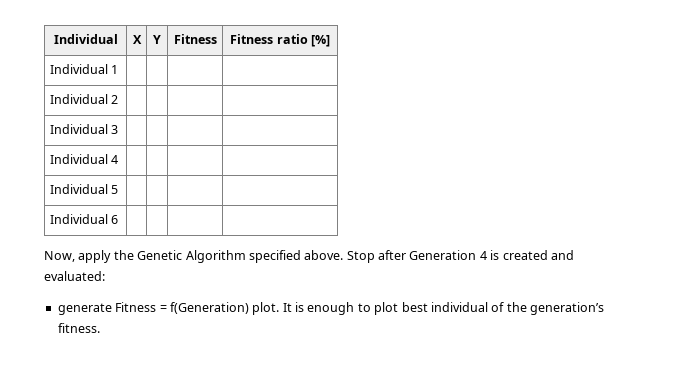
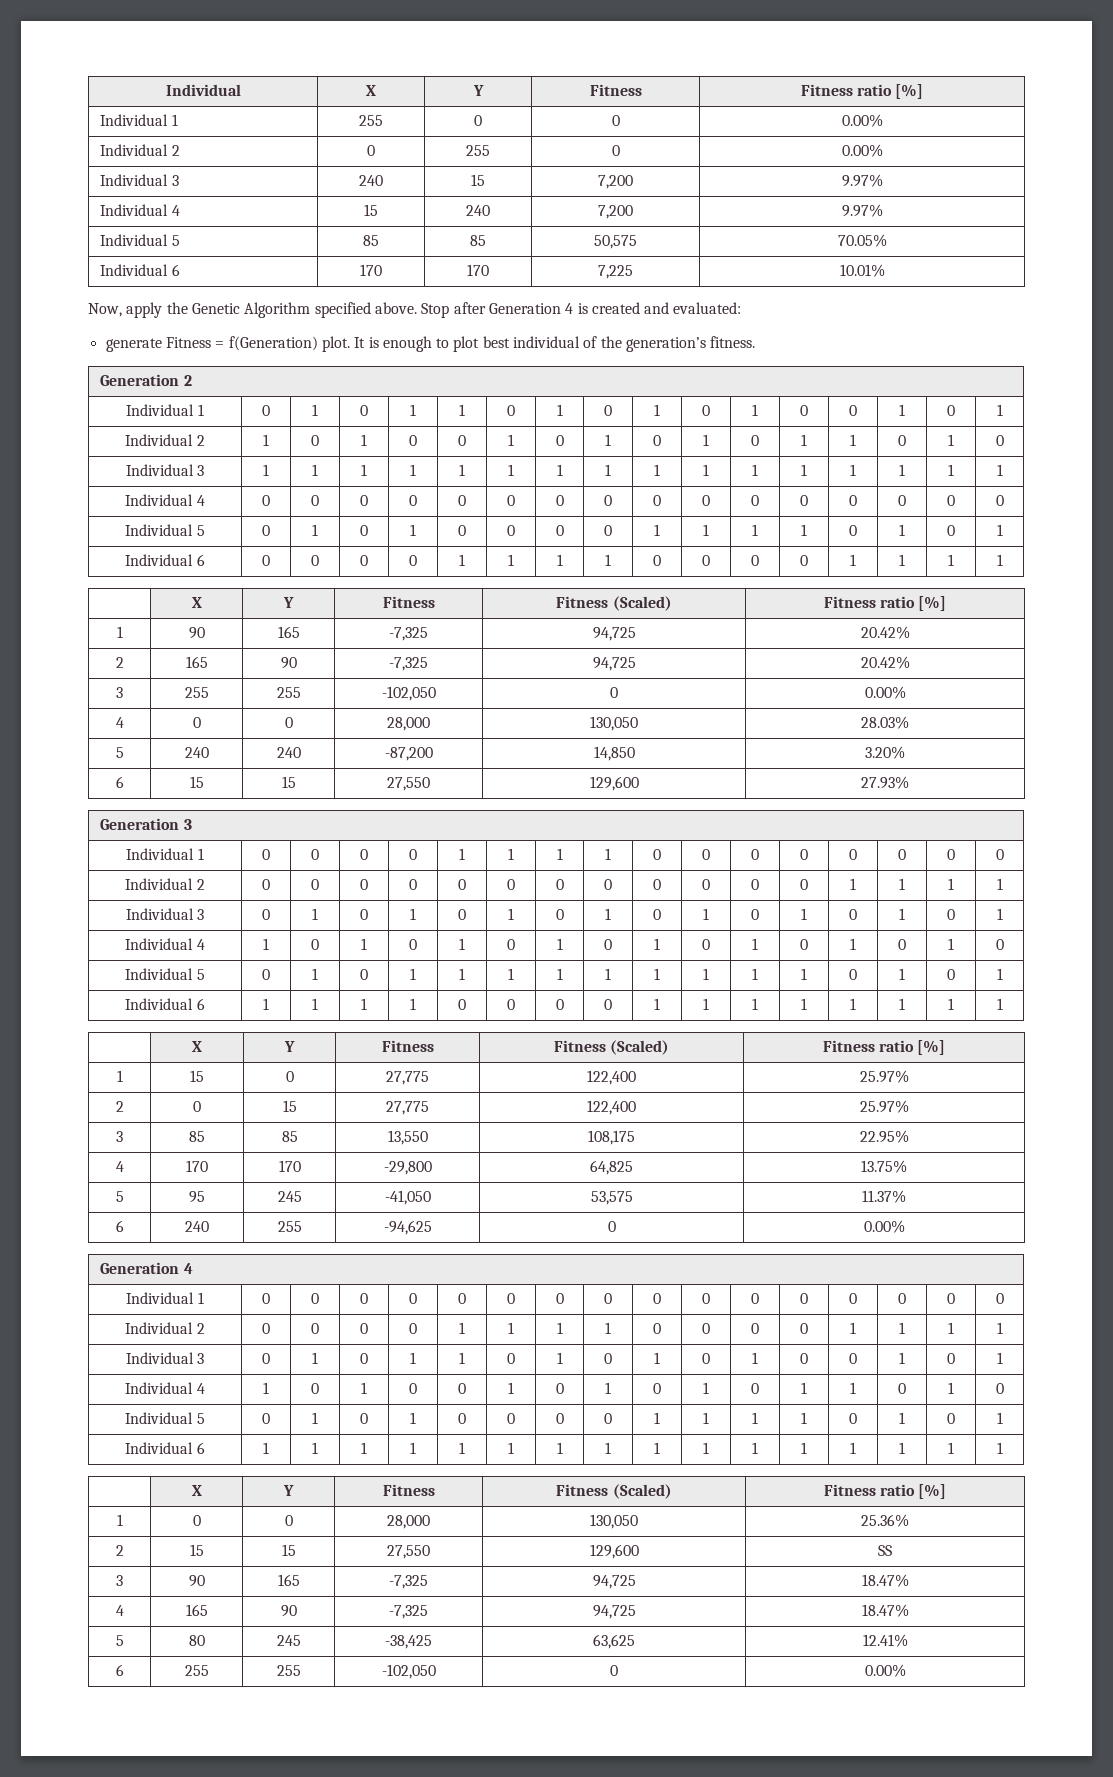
[49,94,119,104] [49,124,119,134] [49,154,119,164] [49,184,119,194] [49,214,119,224] | | | // Individual 2 | | | | // Individual 3 | | | | // Individual 4 | | | | // Individual 5 | | | | // Individual 6 | | | | -> [359,115,383,126] [474,115,482,126] [611,115,620,126] [841,114,883,127] [100,144,180,156] [367,145,375,156] [466,145,490,156] [611,145,620,156] [841,144,883,157] [100,174,179,186] [359,175,383,186] [471,174,485,186] [598,175,633,189] [841,174,883,187] [100,204,180,216] [364,204,378,216] [466,205,490,216] [598,205,633,219] [841,204,883,217] [100,234,180,246] [363,235,379,246] [470,235,486,246] [594,235,637,249] [837,234,887,247] [100,264,180,276] [360,264,382,276] [467,264,489,276] [598,265,633,279] [839,264,885,277] 255 | 0 | 0 | 0.00% // Individual 2 | 0 | 255 | 0 | 0.00% // Individual 3 | 240 | 15 | 7,200 | 9.97% // Individual 4 | 15 | 240 | 7,200 | 9.97% // Individual 5 | 85 | 85 | 50,575 | 70.05% // Individual 6 | 170 | 170 | 7,225 | 10.01%
(100, 328) none -> [100,374,192,386] [126,404,204,416] [262,405,270,416] [312,404,318,416] [360,405,368,416] [410,404,416,416] [459,404,465,416] [507,405,515,416] [556,404,563,416] [604,405,612,416] [654,404,660,416] [702,405,710,416] [752,404,758,416] [800,405,808,416] [849,405,857,416] [899,404,905,416] [947,405,955,416] [996,404,1003,416] [125,434,205,446] [263,434,269,446] [311,435,319,446] [361,434,367,446] [409,435,417,446] [458,435,466,446] [508,434,514,446] [555,435,564,446] [605,434,611,446] [653,435,661,446] [703,434,709,446] [751,435,759,446] [801,434,807,446] [850,434,856,446] [898,435,906,446] [948,434,954,446] [995,435,1004,446] [125,464,205,476] [263,464,269,476] [312,464,318,476] [361,464,367,476] [410,464,416,476] [459,464,465,476] [508,464,514,476] [556,464,563,476] [605,464,611,476] [654,464,660,476] [703,464,709,476] [752,464,758,476] [801,464,807,476] [850,464,856,476] [899,464,905,476] [948,464,954,476] [996,464,1003,476] [125,494,205,506] [262,495,270,506] [311,495,319,506] [360,495,368,506] [409,495,417,506] [458,495,466,506] [507,495,515,506] [555,495,564,506] [604,495,612,506] [653,495,661,506] [702,495,710,506] [751,495,759,506] [800,495,808,506] [849,495,857,506] [898,495,906,506] [947,495,955,506] [995,495,1004,506] [125,524,205,536] [262,525,270,536] [312,524,318,536] [360,525,368,536] [410,524,416,536] [458,525,466,536] [507,525,515,536] [555,525,564,536] [604,525,612,536] [654,524,660,536] [703,524,709,536] [752,524,758,536] [801,524,807,536] [849,525,857,536] [899,524,905,536] [947,525,955,536] [996,524,1003,536] [125,554,205,566] [262,555,270,566] [311,555,319,566] [360,555,368,566] [409,555,417,566] [459,554,465,566] [508,554,514,566] [556,554,563,566] [605,554,611,566] [653,555,661,566] [702,555,710,566] [751,555,759,566] [800,555,808,566] [850,554,856,566] [899,554,905,566] [948,554,954,566] [996,554,1003,566] [191,597,202,608] [283,597,294,608] [382,596,435,608] [556,596,672,611] [823,596,947,611] [116,626,123,638] [188,627,205,639] [277,626,300,638] [389,627,428,641] [592,627,636,641] [860,626,910,639] [115,657,124,668] [185,656,208,668] [280,657,297,669] [389,657,428,671] [592,657,636,671] [860,656,910,669] [116,687,123,698] [184,687,209,698] [276,687,301,698] [381,686,436,701] [610,687,618,698] [864,686,906,699] [115,717,124,728] [192,717,201,728] [284,717,293,728] [387,717,430,731] [590,716,638,731] [861,716,909,729] [115,747,124,758] [184,747,209,758] [276,747,301,758] [384,747,433,761] [593,746,635,761] [865,746,905,759] [115,776,124,788] [189,776,204,788] [281,776,296,788] [387,777,430,791] [589,776,639,791] [861,776,909,789] [100,818,192,830] [126,848,204,860] [262,849,270,860] [311,849,319,860] [360,849,368,860] [409,849,417,860] [459,848,465,860] [508,848,514,860] [556,848,563,860] [605,848,611,860] [653,849,661,860] [702,849,710,860] [751,849,759,860] [800,849,808,860] [849,849,857,860] [898,849,906,860] [947,849,955,860] [995,849,1004,860] [125,878,205,890] [262,879,270,890] [311,879,319,890] [360,879,368,890] [409,879,417,890] [458,879,466,890] [507,879,515,890] [555,879,564,890] [604,879,612,890] [653,879,661,890] [702,879,710,890] [751,879,759,890] [800,879,808,890] [850,878,856,890] [899,878,905,890] [948,878,954,890] [996,878,1003,890] [125,908,205,920] [262,909,270,920] [312,908,318,920] [360,909,368,920] [410,908,416,920] [458,909,466,920] [508,908,514,920] [555,909,564,920] [605,908,611,920] [653,909,661,920] [703,908,709,920] [751,909,759,920] [801,908,807,920] [849,909,857,920] [899,908,905,920] [947,909,955,920] [996,908,1003,920] [125,938,205,950] [263,938,269,950] [311,939,319,950] [361,938,367,950] [409,939,417,950] [459,938,465,950] [507,939,515,950] [556,938,563,950] [604,939,612,950] [654,938,660,950] [702,939,710,950] [752,938,758,950] [800,939,808,950] [850,938,856,950] [898,939,906,950] [948,938,954,950] [995,939,1004,950] [125,968,205,980] [262,969,270,980] [312,968,318,980] [360,969,368,980] [410,968,416,980] [459,968,465,980] [508,968,514,980] [556,968,563,980] [605,968,611,980] [654,968,660,980] [703,968,709,980] [752,968,758,980] [801,968,807,980] [849,969,857,980] [899,968,905,980] [947,969,955,980] [996,968,1003,980] [125,998,205,1010] [263,998,269,1010] [312,998,318,1010] [361,998,367,1010] [410,998,416,1010] [458,999,466,1010] [507,999,515,1010] [555,999,564,1010] [604,999,612,1010] [654,998,660,1010] [703,998,709,1010] [752,998,758,1010] [801,998,807,1010] [850,998,856,1010] [899,998,905,1010] [948,998,954,1010] [996,998,1003,1010] [192,1041,202,1052] [284,1041,295,1052] [381,1040,434,1052] [553,1040,670,1055] [822,1040,946,1055] [116,1070,123,1082] [190,1070,204,1082] [285,1071,294,1082] [386,1071,429,1085] [587,1070,636,1085] [859,1070,909,1083] [115,1101,124,1112] [193,1101,201,1112] [282,1100,297,1112] [386,1101,429,1115] [587,1100,636,1115] [859,1100,909,1113] [116,1131,123,1142] [189,1131,205,1142] [281,1131,298,1142] [387,1130,428,1145] [588,1130,635,1145] [859,1130,909,1143] [115,1161,124,1172] [186,1160,208,1172] [278,1160,301,1172] [383,1161,432,1175] [590,1160,633,1175] [861,1160,907,1173] [115,1191,124,1202] [189,1191,205,1203] [277,1191,302,1202] [384,1190,431,1205] [590,1191,633,1205] [862,1190,906,1203] [115,1220,124,1232] [185,1221,209,1232] [277,1221,302,1232] [383,1220,432,1235] [607,1221,616,1232] [863,1220,905,1233] [100,1262,193,1274] [126,1292,204,1304] [262,1293,270,1304] [311,1293,319,1304] [360,1293,368,1304] [409,1293,417,1304] [458,1293,466,1304] [507,1293,515,1304] [555,1293,564,1304] [604,1293,612,1304] [653,1293,661,1304] [702,1293,710,1304] [751,1293,759,1304] [800,1293,808,1304] [849,1293,857,1304] [898,1293,906,1304] [947,1293,955,1304] [995,1293,1004,1304] [125,1322,205,1334] [262,1323,270,1334] [311,1323,319,1334] [360,1323,368,1334] [409,1323,417,1334] [459,1322,465,1334] [508,1322,514,1334] [556,1322,563,1334] [605,1322,611,1334] [653,1323,661,1334] [702,1323,710,1334] [751,1323,759,1334] [800,1323,808,1334] [850,1322,856,1334] [899,1322,905,1334] [948,1322,954,1334] [996,1322,1003,1334] [125,1352,205,1364] [262,1353,270,1364] [312,1352,318,1364] [360,1353,368,1364] [410,1352,416,1364] [459,1352,465,1364] [507,1353,515,1364] [556,1352,563,1364] [604,1353,612,1364] [654,1352,660,1364] [702,1353,710,1364] [752,1352,758,1364] [800,1353,808,1364] [849,1353,857,1364] [899,1352,905,1364] [947,1353,955,1364] [996,1352,1003,1364] [125,1382,205,1394] [263,1382,269,1394] [311,1383,319,1394] [361,1382,367,1394] [409,1383,417,1394] [458,1383,466,1394] [508,1382,514,1394] [555,1383,564,1394] [605,1382,611,1394] [653,1383,661,1394] [703,1382,709,1394] [751,1383,759,1394] [801,1382,807,1394] [850,1382,856,1394] [898,1383,906,1394] [948,1382,954,1394] [995,1383,1004,1394] [125,1412,205,1424] [262,1413,270,1424] [312,1412,318,1424] [360,1413,368,1424] [410,1412,416,1424] [458,1413,466,1424] [507,1413,515,1424] [555,1413,564,1424] [604,1413,612,1424] [654,1412,660,1424] [703,1412,709,1424] [752,1412,758,1424] [801,1412,807,1424] [849,1413,857,1424] [899,1412,905,1424] [947,1413,955,1424] [996,1412,1003,1424] [125,1442,205,1454] [263,1442,269,1454] [312,1442,318,1454] [361,1442,367,1454] [410,1442,416,1454] [459,1442,465,1454] [508,1442,514,1454] [556,1442,563,1454] [605,1442,611,1454] [654,1442,660,1454] [703,1442,709,1454] [752,1442,758,1454] [801,1442,807,1454] [850,1442,856,1454] [899,1442,905,1454] [948,1442,954,1454] [996,1442,1003,1454] [191,1485,202,1496] [283,1485,294,1496] [382,1484,435,1496] [556,1484,672,1499] [823,1484,947,1499] [116,1514,123,1526] [192,1515,201,1526] [284,1515,293,1526] [387,1515,430,1529] [590,1514,638,1529] [861,1514,909,1527] [115,1545,124,1556] [189,1544,204,1556] [281,1544,296,1556] [387,1545,430,1559] [589,1544,639,1559] [878,1545,892,1556] [116,1575,123,1586] [188,1575,205,1587] [277,1574,300,1586] [389,1575,428,1589] [592,1575,636,1589] [861,1574,909,1587] [115,1605,124,1616] [185,1604,208,1616] [280,1605,297,1617] [389,1605,428,1619] [592,1605,636,1619] [861,1604,909,1617] [115,1635,124,1646] [188,1635,205,1646] [276,1635,301,1646] [385,1635,432,1649] [593,1634,635,1649] [862,1634,908,1647] [115,1664,124,1676] [184,1665,209,1676] [276,1665,301,1676] [381,1664,436,1679] [610,1665,618,1676] [864,1664,906,1677] // Generation 2 // Individual 1 | 0 | 1 | 0 | 1 | 1 | 0 | 1 | 0 | 1 | 0 | 1 | 0 | 0 | 1 | 0 | 1 // Individual 2 | 1 | 0 | 1 | 0 | 0 | 1 | 0 | 1 | 0 | 1 | 0 | 1 | 1 | 0 | 1 | 0 // Individual 3 | 1 | 1 | 1 | 1 | 1 | 1 | 1 | 1 | 1 | 1 | 1 | 1 | 1 | 1 | 1 | 1 // Individual 4 | 0 | 0 | 0 | 0 | 0 | 0 | 0 | 0 | 0 | 0 | 0 | 0 | 0 | 0 | 0 | 0 // Individual 5 | 0 | 1 | 0 | 1 | 0 | 0 | 0 | 0 | 1 | 1 | 1 | 1 | 0 | 1 | 0 | 1 // Individual 6 | 0 | 0 | 0 | 0 | 1 | 1 | 1 | 1 | 0 | 0 | 0 | 0 | 1 | 1 | 1 | 1 // | X | Y | Fitness | Fitness (Scaled) | Fitness ratio [%] // 1 | 90 | 165 | -7,325 | 94,725 | 20.42% // 2 | 165 | 90 | -7,325 | 94,725 | 20.42% // 3 | 255 | 255 | -102,050 | 0 | 0.00% // 4 | 0 | 0 | 28,000 | 130,050 | 28.03% // 5 | 240 | 240 | -87,200 | 14,850 | 3.20% // 6 | 15 | 15 | 27,550 | 129,600 | 27.93% // Generation 3 // Individual 1 | 0 | 0 | 0 | 0 | 1 | 1 | 1 | 1 | 0 | 0 | 0 | 0 | 0 | 0 | 0 | 0 // Individual 2 | 0 | 0 | 0 | 0 | 0 | 0 | 0 | 0 | 0 | 0 | 0 | 0 | 1 | 1 | 1 | 1 // Individual 3 | 0 | 1 | 0 | 1 | 0 | 1 | 0 | 1 | 0 | 1 | 0 | 1 | 0 | 1 | 0 | 1 // Individual 4 | 1 | 0 | 1 | 0 | 1 | 0 | 1 | 0 | 1 | 0 | 1 | 0 | 1 | 0 | 1 | 0 // Individual 5 | 0 | 1 | 0 | 1 | 1 | 1 | 1 | 1 | 1 | 1 | 1 | 1 | 0 | 1 | 0 | 1 // Individual 6 | 1 | 1 | 1 | 1 | 0 | 0 | 0 | 0 | 1 | 1 | 1 | 1 | 1 | 1 | 1 | 1 // | X | Y | Fitness | Fitness (Scaled) | Fitness ratio [%] // 1 | 15 | 0 | 27,775 | 122,400 | 25.97% // 2 | 0 | 15 | 27,775 | 122,400 | 25.97% // 3 | 85 | 85 | 13,550 | 108,175 | 22.95% // 4 | 170 | 170 | -29,800 | 64,825 | 13.75% // 5 | 95 | 245 | -41,050 | 53,575 | 11.37% // 6 | 240 | 255 | -94,625 | 0 | 0.00% // Generation 4 // Individual 1 | 0 | 0 | 0 | 0 | 0 | 0 | 0 | 0 | 0 | 0 | 0 | 0 | 0 | 0 | 0 | 0 // Individual 2 | 0 | 0 | 0 | 0 | 1 | 1 | 1 | 1 | 0 | 0 | 0 | 0 | 1 | 1 | 1 | 1 // Individual 3 | 0 | 1 | 0 | 1 | 1 | 0 | 1 | 0 | 1 | 0 | 1 | 0 | 0 | 1 | 0 | 1 // Individual 4 | 1 | 0 | 1 | 0 | 0 | 1 | 0 | 1 | 0 | 1 | 0 | 1 | 1 | 0 | 1 | 0 // Individual 5 | 0 | 1 | 0 | 1 | 0 | 0 | 0 | 0 | 1 | 1 | 1 | 1 | 0 | 1 | 0 | 1 // Individual 6 | 1 | 1 | 1 | 1 | 1 | 1 | 1 | 1 | 1 | 1 | 1 | 1 | 1 | 1 | 1 | 1 // | X | Y | Fitness | Fitness (Scaled) | Fitness ratio [%] // 1 | 0 | 0 | 28,000 | 130,050 | 25.36% // 2 | 15 | 15 | 27,550 | 129,600 | SS // 3 | 90 | 165 | -7,325 | 94,725 | 18.47% // 4 | 165 | 90 | -7,325 | 94,725 | 18.47% // 5 | 80 | 245 | -38,425 | 63,625 | 12.41% // 6 | 255 | 255 | -102,050 | 0 | 0.00%

